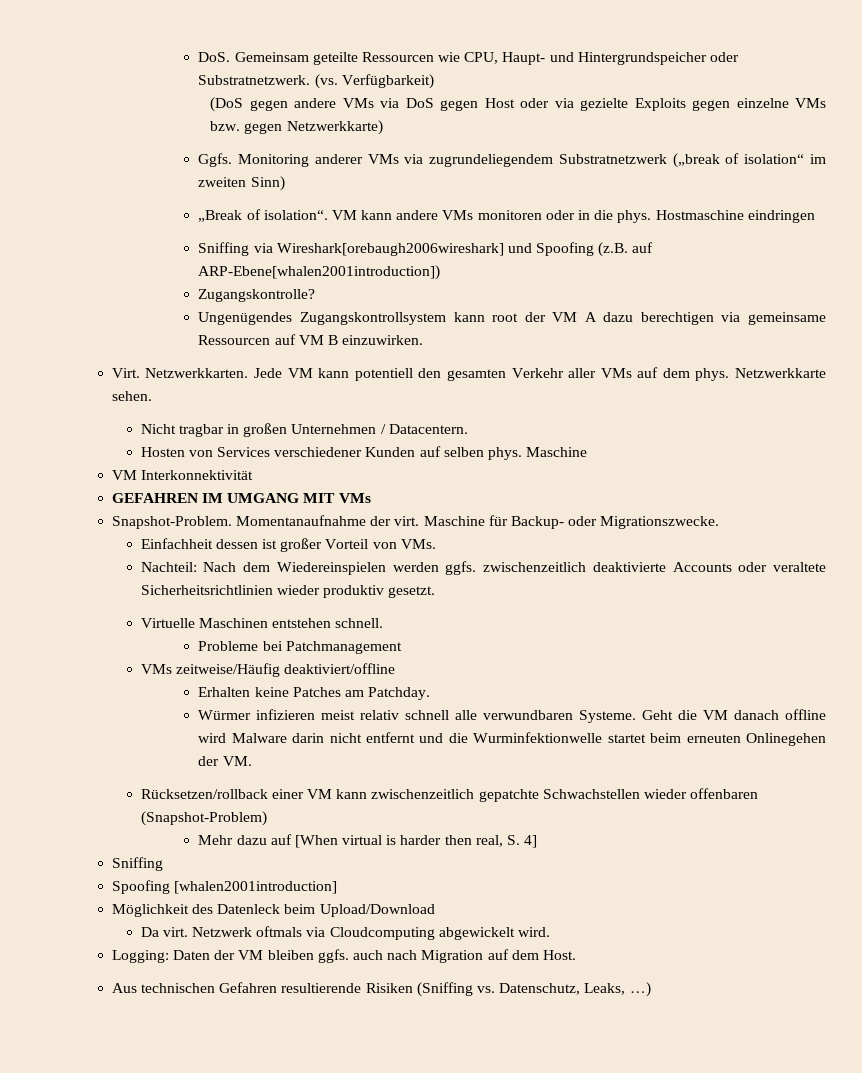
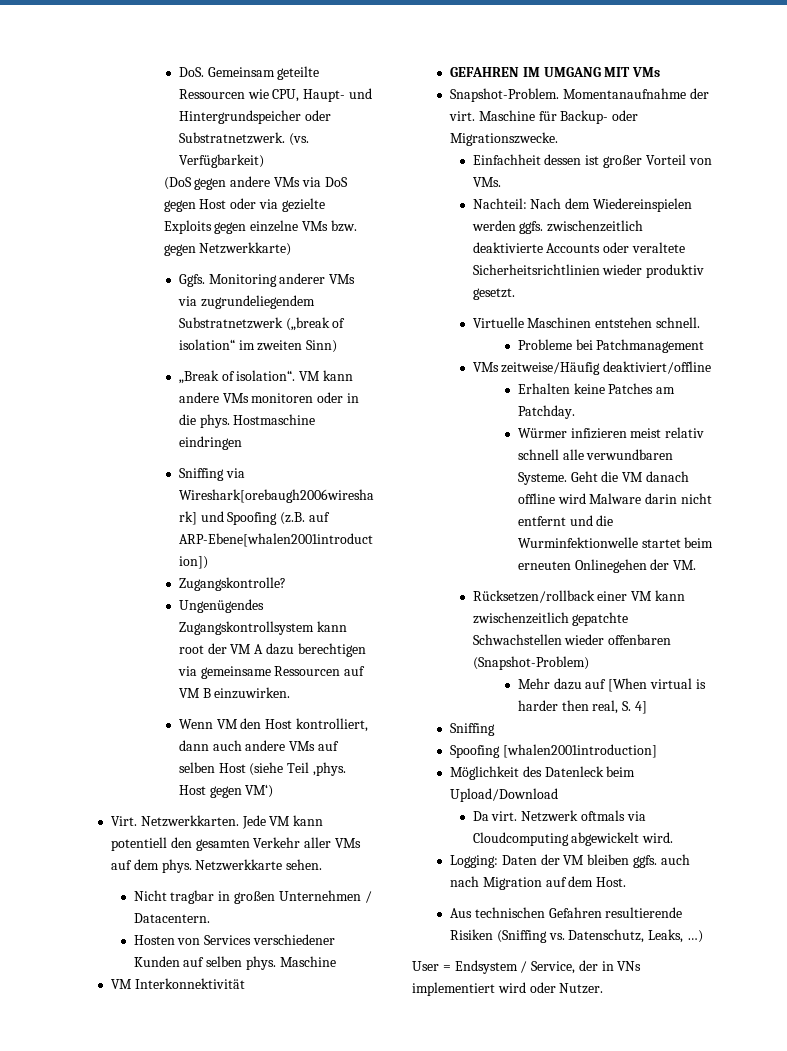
(424, 340) none -> [178,718,368,732] [178,740,339,751] [178,762,346,776] [178,784,274,798] // Wenn VM den Host kontrolliert, dann auch andere VMs auf selben Host (siehe Teil ‚phys. Host gegen VM‘)
(651, 989) none -> [412,960,642,974] [412,982,604,996] // User = Endsystem / Service, der in VNs implementiert wird oder Nutzer.

